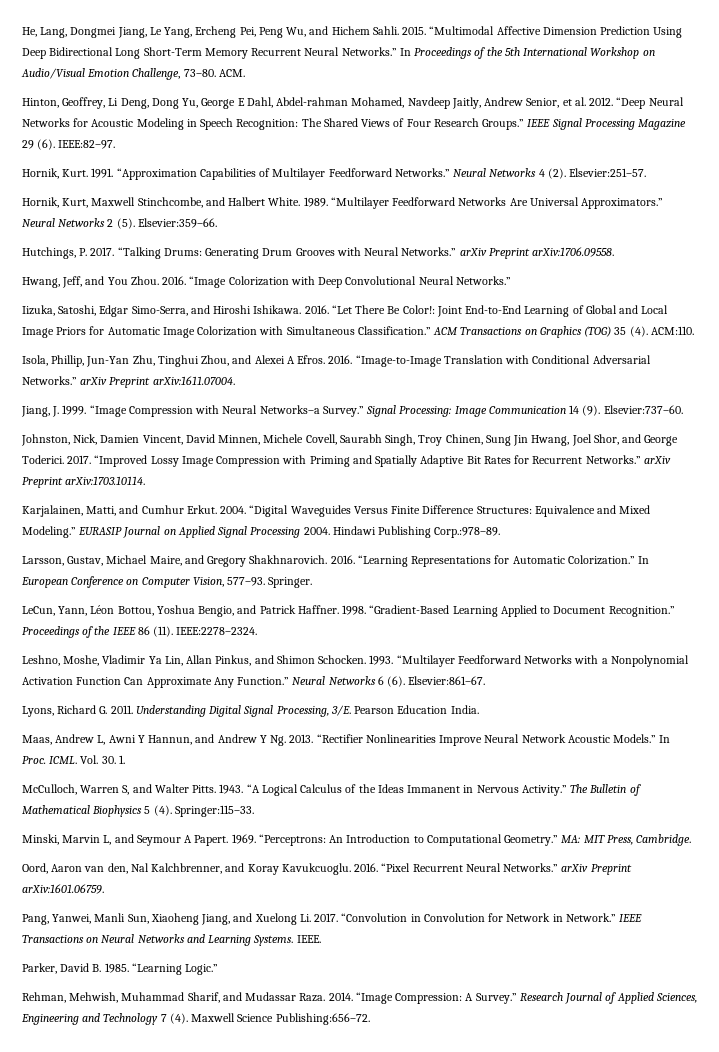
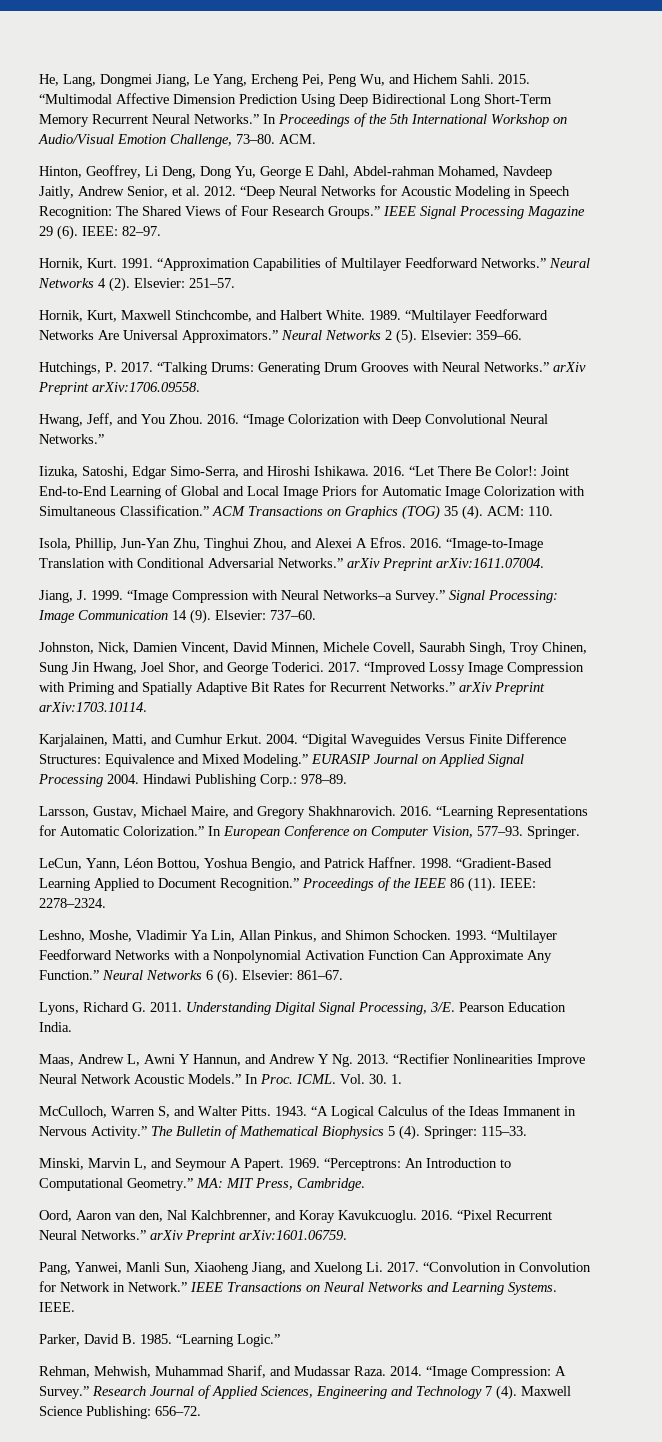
[58,140,116,149] IEEE:82–97. -> [82,226,161,236] IEEE: 82–97.
[569,168,647,177] Elsevier:251–57. -> [134,278,235,288] Elsevier: 251–57.
[137,218,217,228] Elsevier:359–66. -> [421,330,522,340] Elsevier: 359–66.
[650,326,694,335] ACM:110. -> [487,506,553,516] ACM: 110.
[603,405,683,414] Elsevier:737–60. -> [215,610,316,620] Elsevier: 737–60.
[434,527,501,538] Corp.:978–89. -> [260,774,347,787] Corp.: 978–89.
[176,627,258,635] IEEE:2278–2324. -> [500,878,536,888] [39,898,106,908] IEEE: 2278–2324.
[408,676,486,685] Elsevier:861–67. -> [242,970,343,980] Elsevier: 861–67.
[174,805,254,817] Springer:115–33. -> [424,1126,527,1139] Springer: 115–33.
[275,1013,370,1025] Publishing:656–72. -> [86,1406,201,1419] Publishing: 656–72.

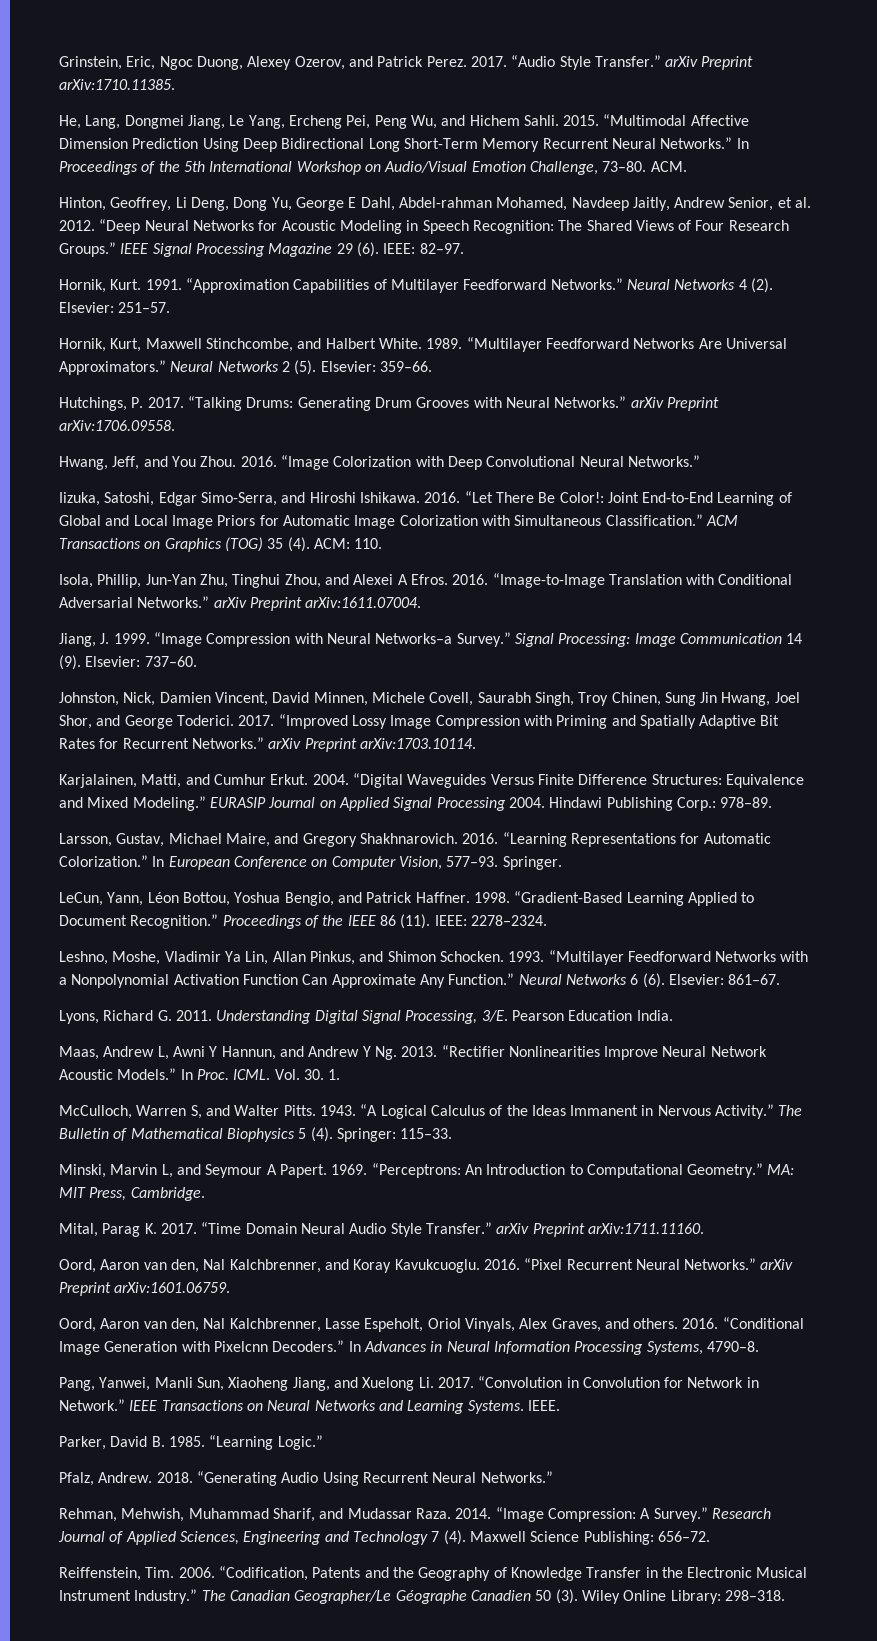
(39, 80) none -> [59,55,754,70] [59,79,175,90] Grinstein, Eric, Ngoc Duong, Alexey Ozerov, and Patrick Perez. 2017. “Audio Style Transfer.” arXiv Preprint arXiv:1710.11385. //
(365, 1184) none -> [59,1222,704,1237] // Mital, Parag K. 2017. “Time Domain Neural Audio Style Transfer.” arXiv Preprint arXiv:1711.11160.
(347, 1235) none -> [59,1317,804,1332] [59,1340,759,1355] // Oord, Aaron van den, Nal Kalchbrenner, Lasse Espeholt, Oriol Vinyals, Alex Graves, and others. 2016. “Conditional Image Generation with Pixelcnn Decoders.” In Advances in Neural Information Processing Systems, 4790–8.
(280, 1340) none -> [59,1471,553,1486] // Pfalz, Andrew. 2018. “Generating Audio Using Recurrent Neural Networks.”
(201, 1411) none -> [59,1566,808,1581] [59,1589,785,1604] // Reiffenstein, Tim. 2006. “Codification, Patents and the Geography of Knowledge Transfer in the Electronic Musical Instrument Industry.” The Canadian Geographer/Le Géographe Canadien 50 (3). Wiley Online Library: 298–318.

